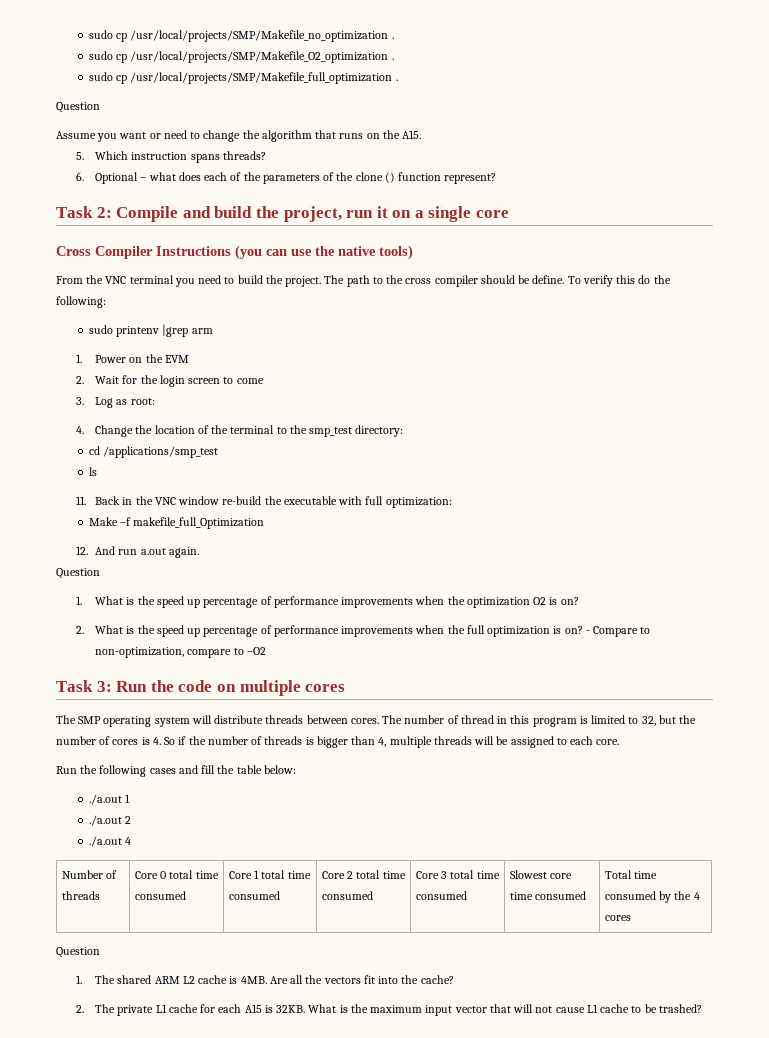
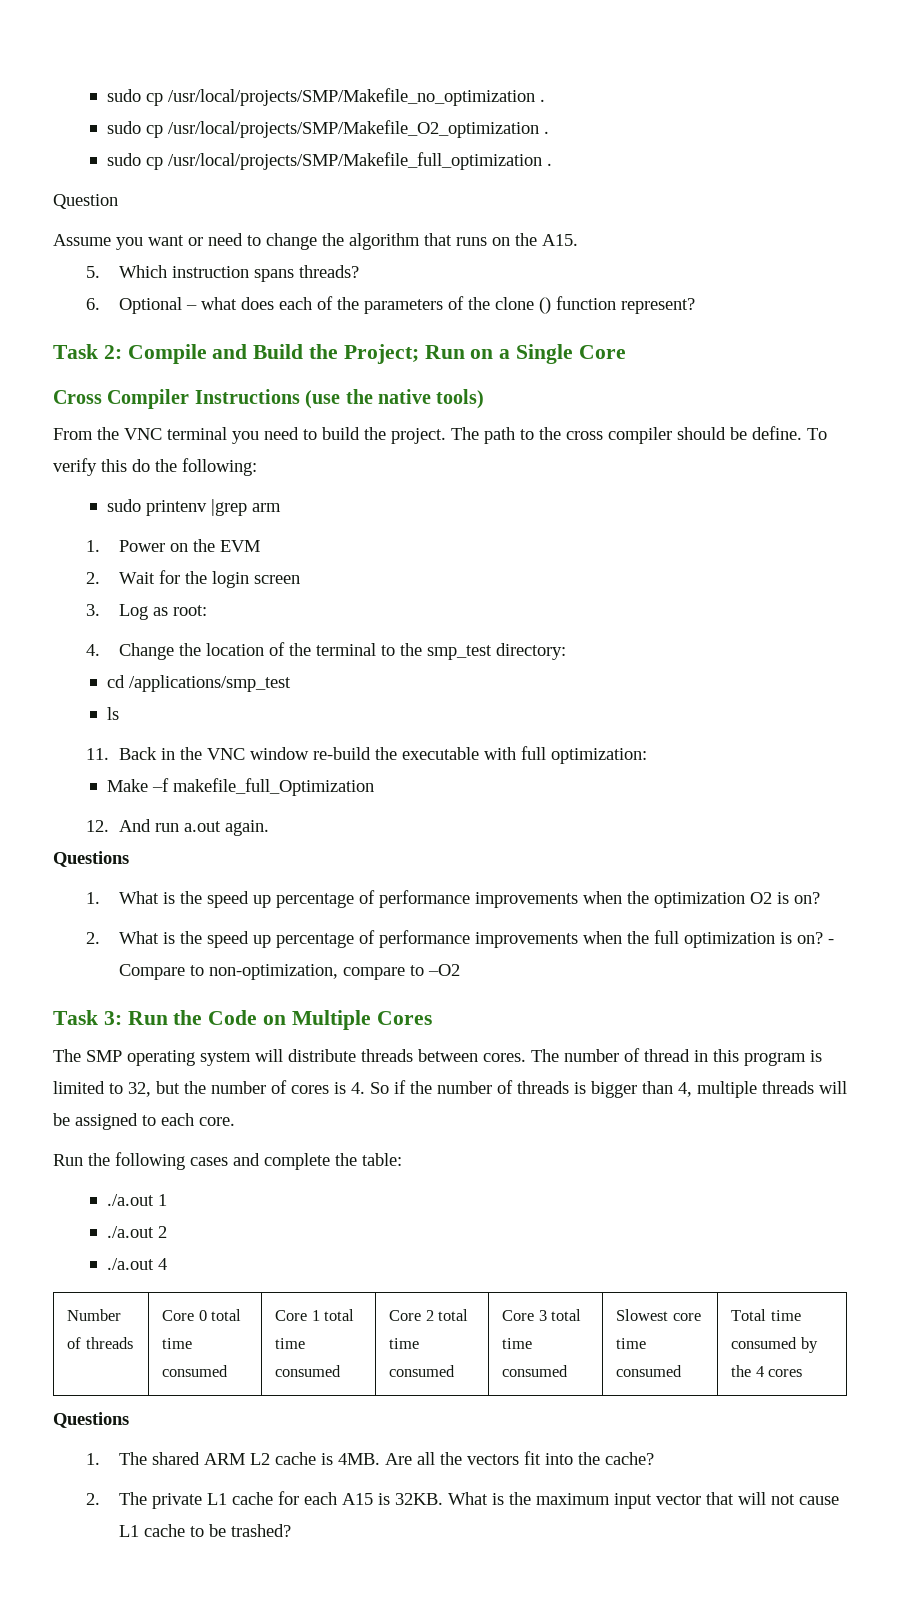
[214,206,510,222] build the project, run it on a single core -> [253,344,626,364] Build the Project; Run on a Single Core
[235,245,312,260] (you can use -> [305,390,341,409] (use
[223,377,264,384] to come -> (301, 579) none
[56,568,100,579] Question -> [53,851,129,867] Questions
[178,680,346,696] code on multiple cores -> [208,1010,432,1030] Code on Multiple Cores
[201,765,296,774] fill the table below: -> [264,1153,402,1170] complete the table:
[56,947,100,958] Question -> [53,1412,129,1428] Questions

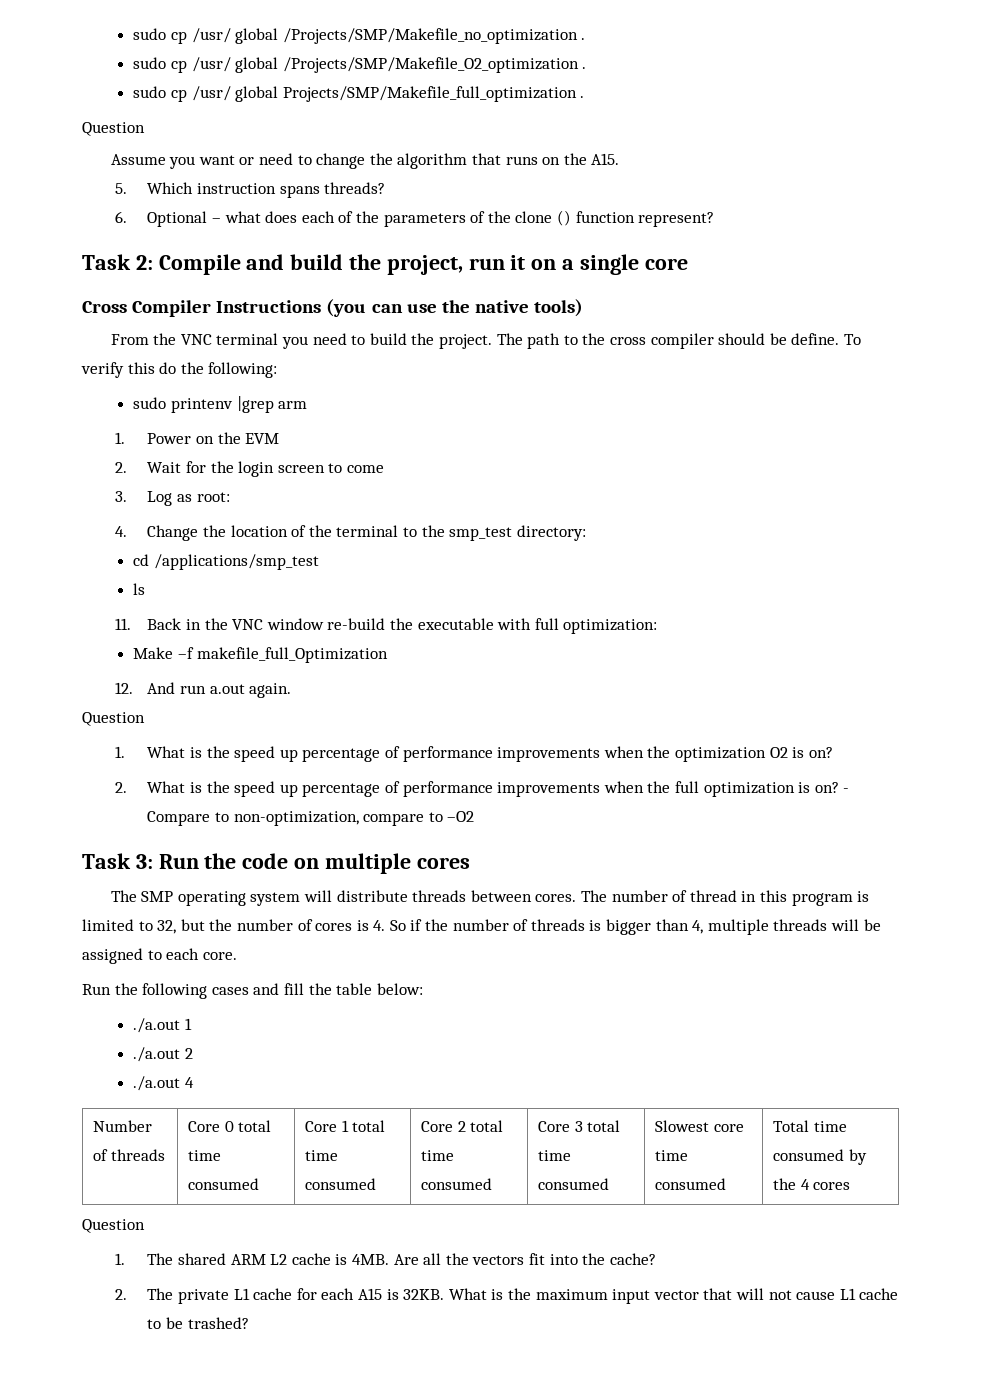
[106,88,545,106] [106,120,549,138] [106,152,542,170] sudo cp /usr/local/projects/SMP/Makefile_no_optimization . // sudo cp /usr/local/projects/SMP/Makefile_O2_optimization . // sudo cp /usr/local/projects/SMP/Makefile_full_optimization -> [133,28,586,44] [133,57,587,73] [133,86,577,102] sudo cp /usr/ global /Projects/SMP/Makefile_no_optimization . // sudo cp /usr/ global /Projects/SMP/Makefile_O2_optimization . // sudo cp /usr/ global Projects/SMP/Makefile_full_optimization
[253,344,626,364] Build the Project; Run on a Single Core -> [290,254,688,275] build the project, run it on a single core
[305,390,341,409] (use -> [326,299,437,317] (you can use
(301, 579) none -> [328,463,385,473] to come
[53,851,129,867] Questions -> [82,712,145,726] Question
[208,1010,432,1030] Code on Multiple Cores -> [242,853,470,874] code on multiple cores
[264,1153,402,1170] complete the table: -> [283,983,423,995] fill the table below:
[53,1412,129,1428] Questions -> [82,1219,145,1233] Question

